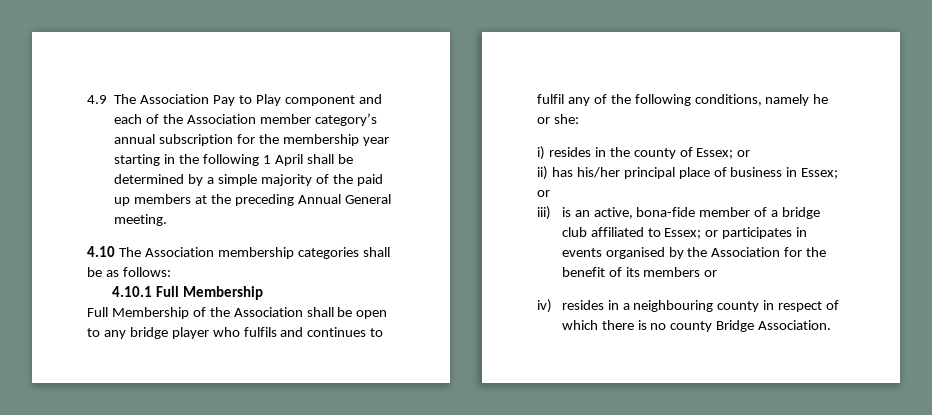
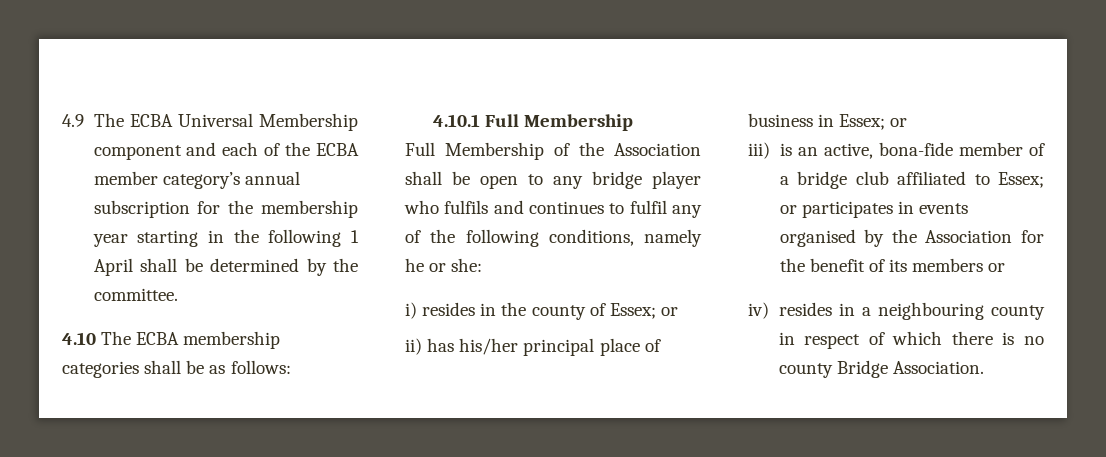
[140,94,281,106] Association Pay to Play -> [129,113,358,131] ECBA Universal Membership
[186,114,256,124] Association -> [316,143,359,156] ECBA
[207,174,383,186] [114,194,391,206] [114,214,168,226] a simple majority of the paid up members at the preceding Annual General meeting. -> [333,258,358,272] [93,288,178,301] the committee.
[144,247,214,257] Association -> [136,332,180,345] ECBA

